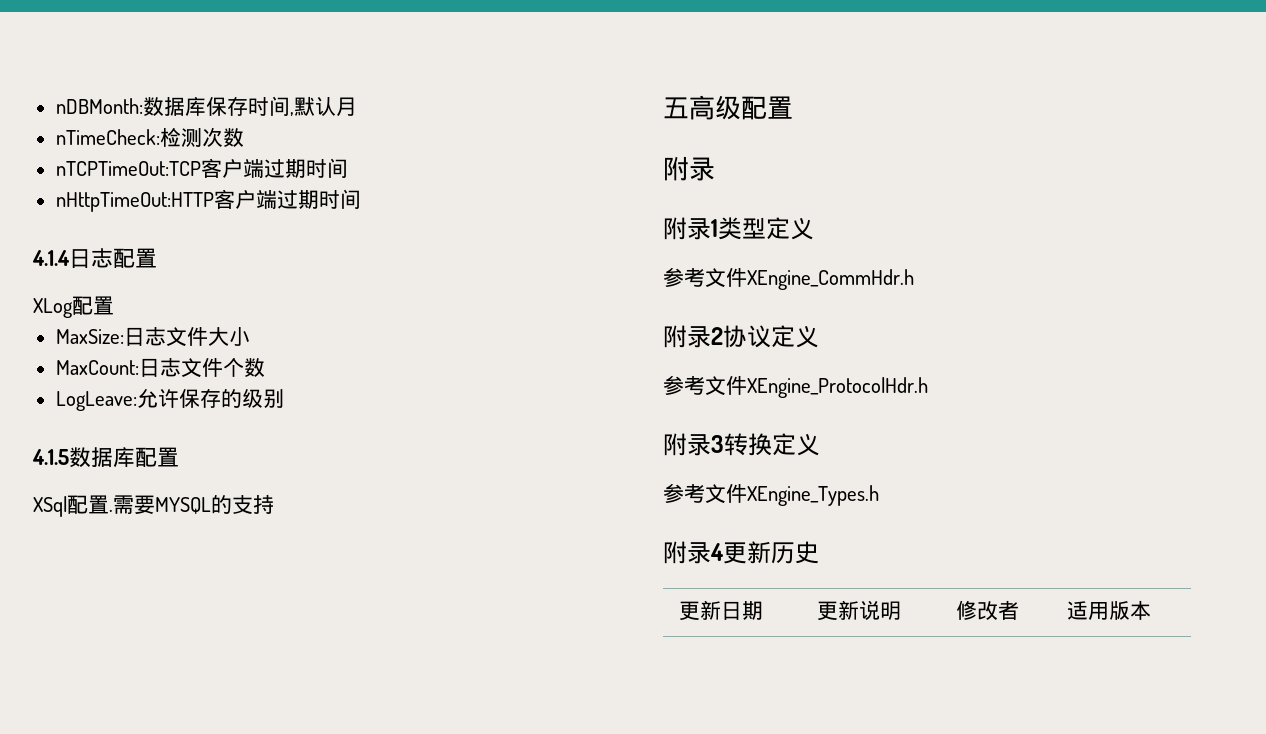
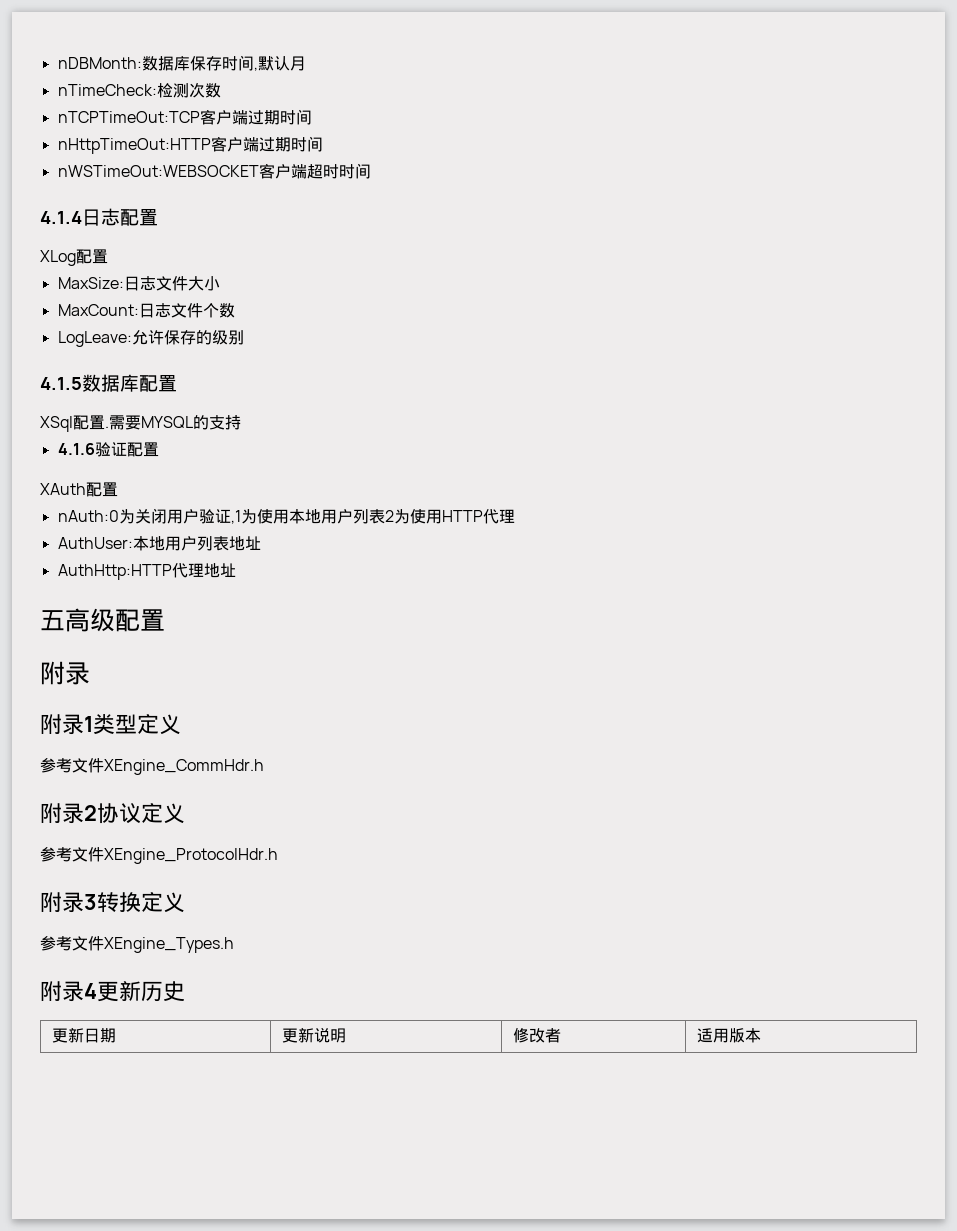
(361, 199) none -> [57,163,371,179] // nWSTimeOut:WEBSOCKET客户端超时时间
(274, 504) none -> [57,442,159,457] [40,482,118,497] [57,508,515,524] [57,536,261,551] [57,563,236,580] // 4.1.6验证配置 // XAuth配置 // nAuth:0为关闭用户验证,1为使用本地用户列表2为使用HTTP代理 // AuthUser:本地用户列表地址 // AuthHttp:HTTP代理地址

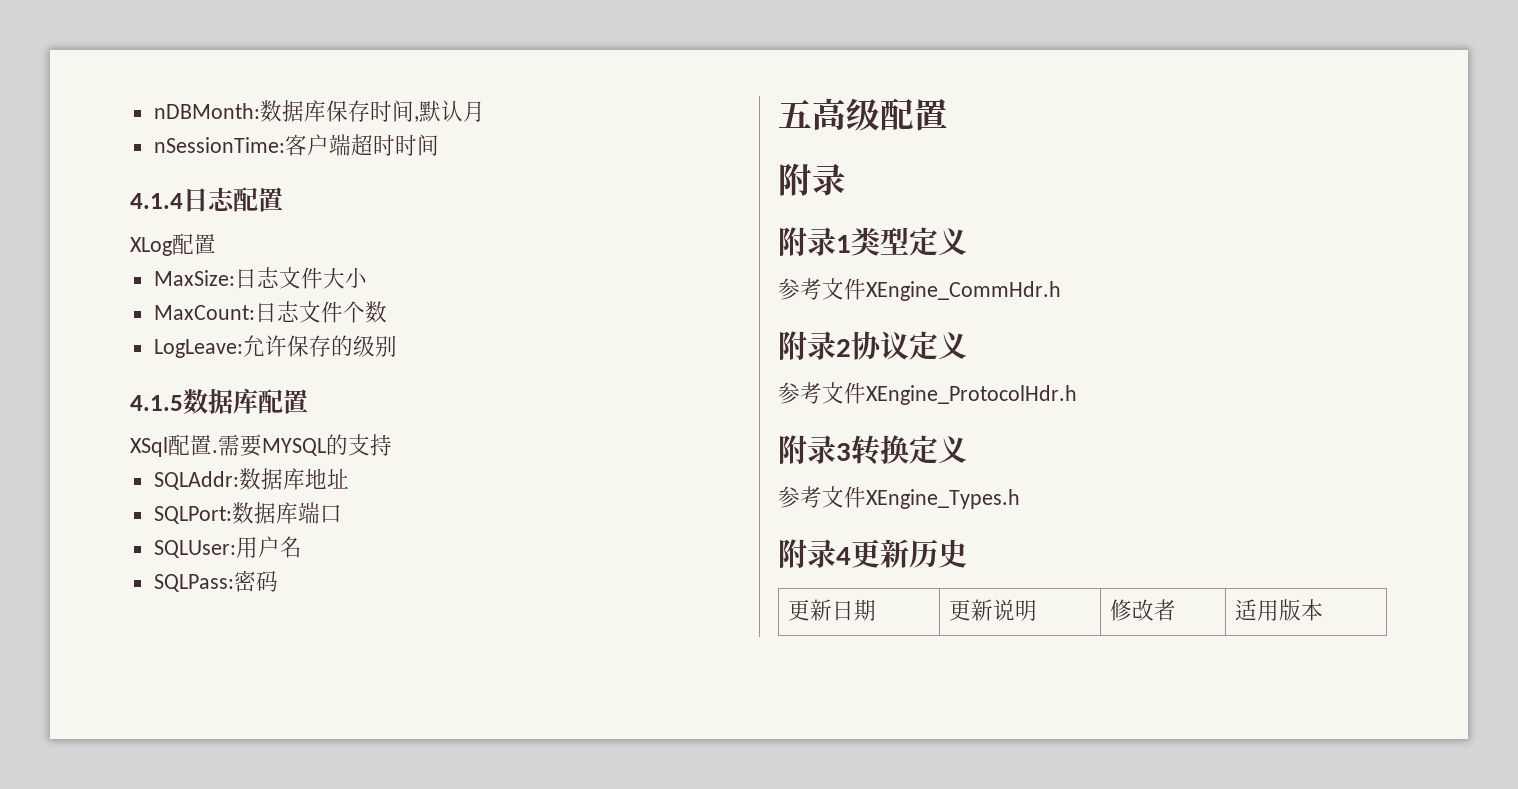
[57,82,221,98] [57,109,312,125] [57,136,323,154] [57,165,259,177] nTimeCheck:检测次数 // nTCPTimeOut:TCP客户端过期时间 // nHttpTimeOut:HTTP客户端过期时间 // nWSTimeOut:WEBSOCKET -> [153,137,285,153] nSessionTime:
[57,442,159,457] [40,482,118,497] [57,508,515,524] [57,536,261,551] [57,563,236,580] 4.1.6验证配置 // XAuth配置 // nAuth:0为关闭用户验证,1为使用本地用户列表2为使用HTTP代理 // AuthUser:本地用户列表地址 // AuthHttp:HTTP代理地址 -> [153,468,349,490] [153,502,342,524] [153,536,302,558] [153,570,278,592] SQLAddr:数据库地址 // SQLPort:数据库端口 // SQLUser:用户名 // SQLPass:密码

